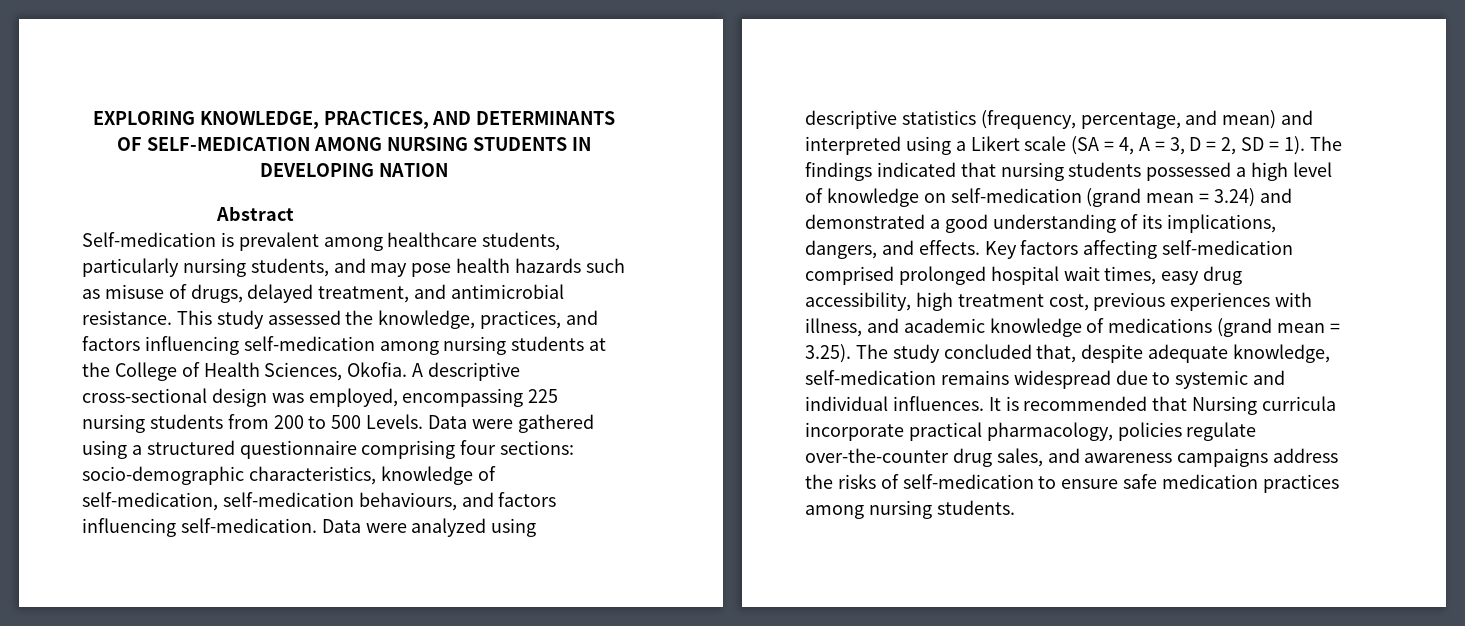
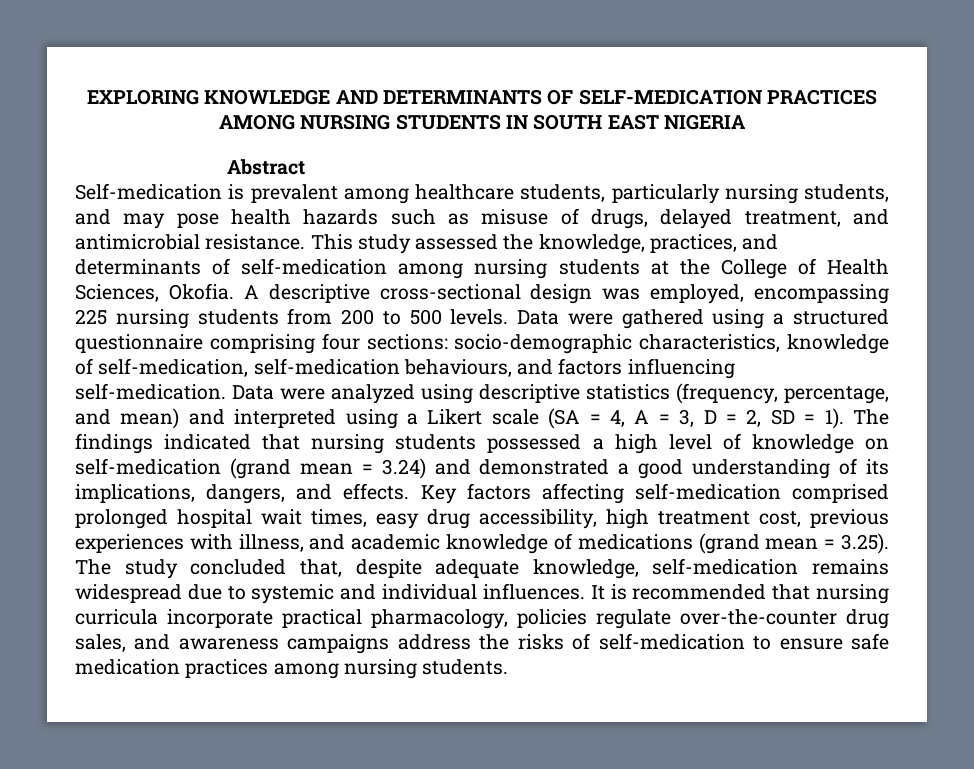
[199,111,429,129] KNOWLEDGE, PRACTICES, -> [204,89,331,105] KNOWLEDGE
(311, 144) none -> [766,89,877,105] PRACTICES
[260,163,448,177] DEVELOPING NATION -> [533,114,745,130] SOUTH EAST NIGERIA
[82,336,239,355] factors influencing -> [75,258,231,275] determinants of
[366,414,424,429] Levels. -> [450,309,509,325] levels.
[1192,396,1258,415] Nursing -> [816,584,890,604] nursing

